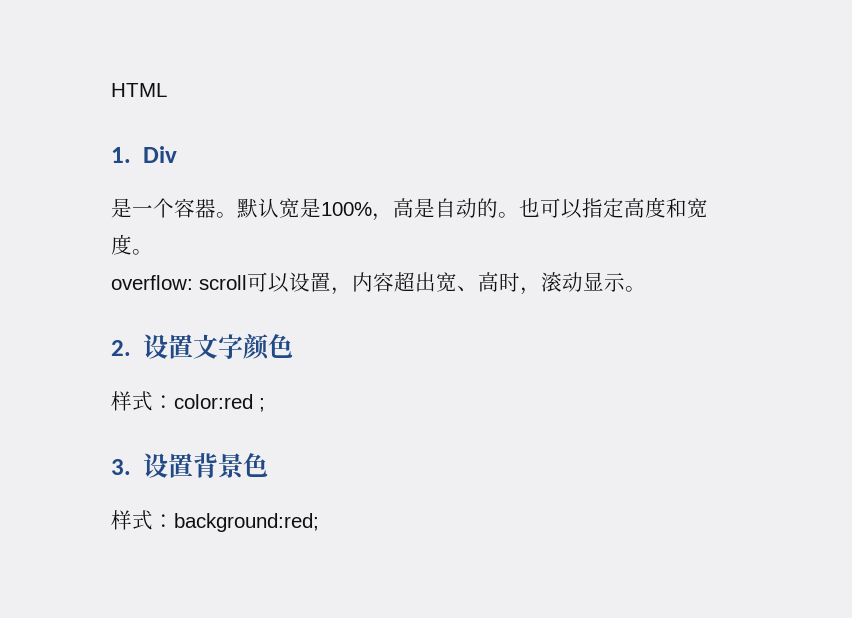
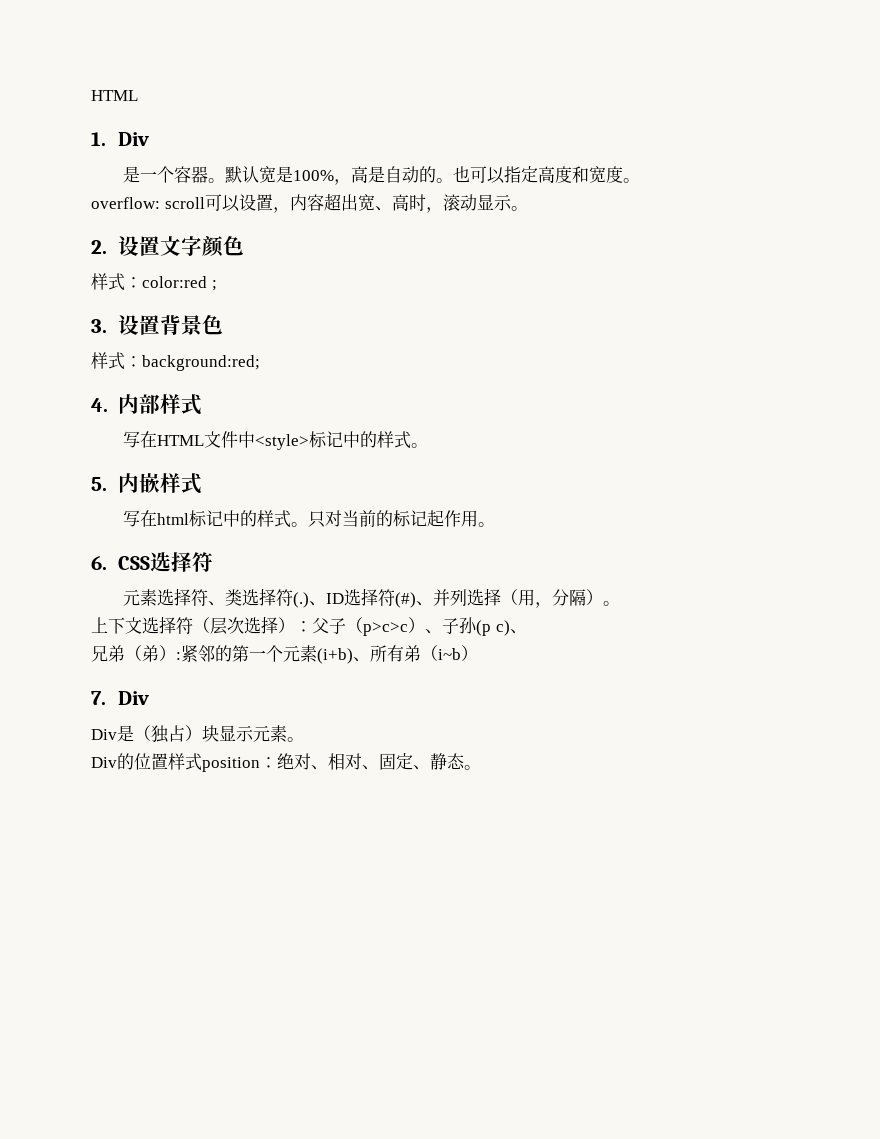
(319, 522) none -> [91,394,202,415] [123,431,429,450] [91,473,202,494] [123,510,496,528] [91,552,213,572] [123,588,621,608] [91,616,527,636] [91,645,478,664] [91,691,149,705] [91,725,304,743] [91,753,481,772] // 4.内部样式 // 写在HTML文件中<style>标记中的样式。 // 5.内嵌样式 // 写在html标记中的样式。只对当前的标记起作用。 // 6. CSS选择符 // 元素选择符、类选择符(.)、ID选择符(#)、并列选择（用，分隔）。 // 上下文选择符（层次选择）：父子（p>c>c）、子孙(p c)、 // 兄弟（弟）:紧邻的第一个元素(i+b)、所有弟（i~b） // 7. Div // Div是（独占）块显示元素。 // Div的位置样式position：绝对、相对、固定、静态。

